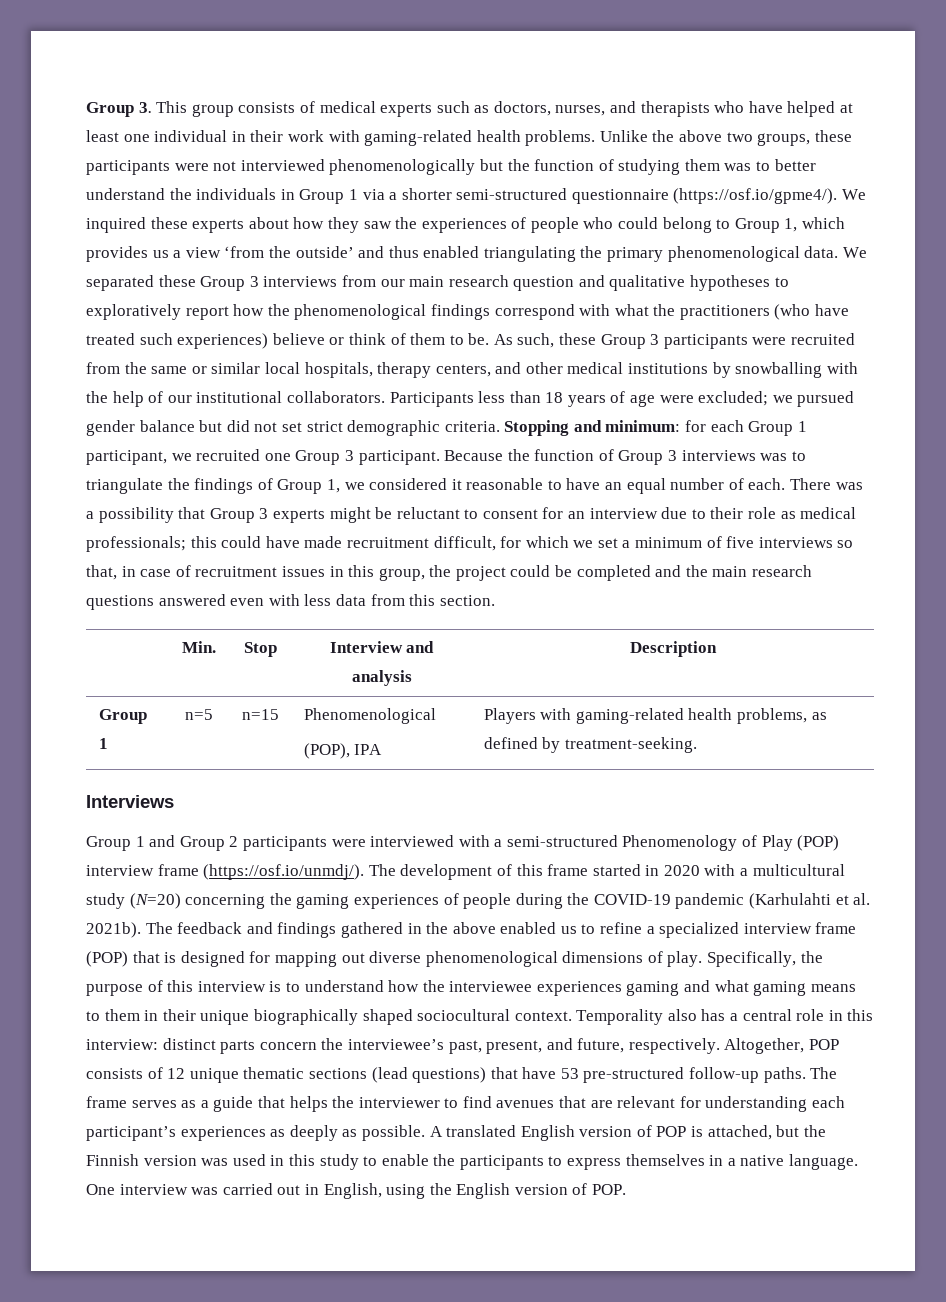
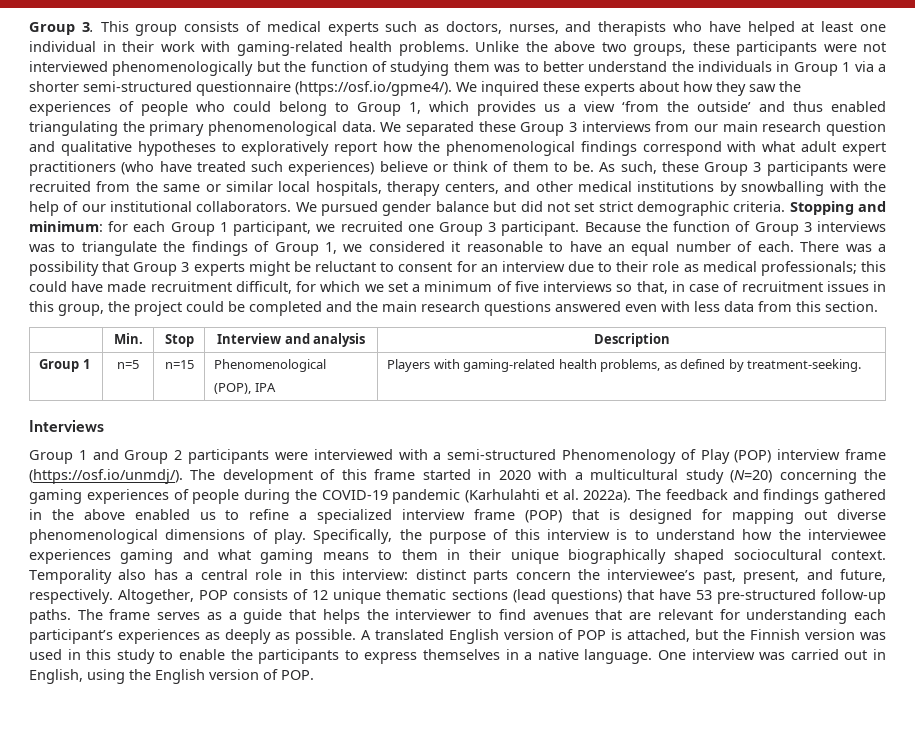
[653,304,676,316] the -> [801,141,887,156] adult expert
[389,391,793,407] Participants less than 18 years of age were excluded; we -> [295,202,317,212] We
[86,922,141,938] 2021b). -> [583,490,632,503] 2022a).

